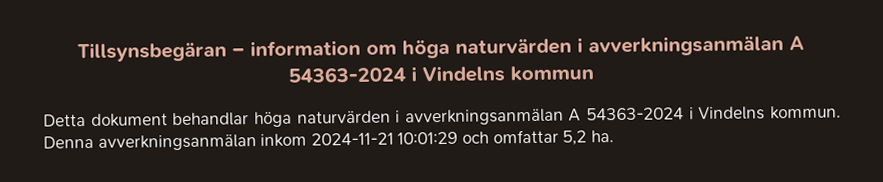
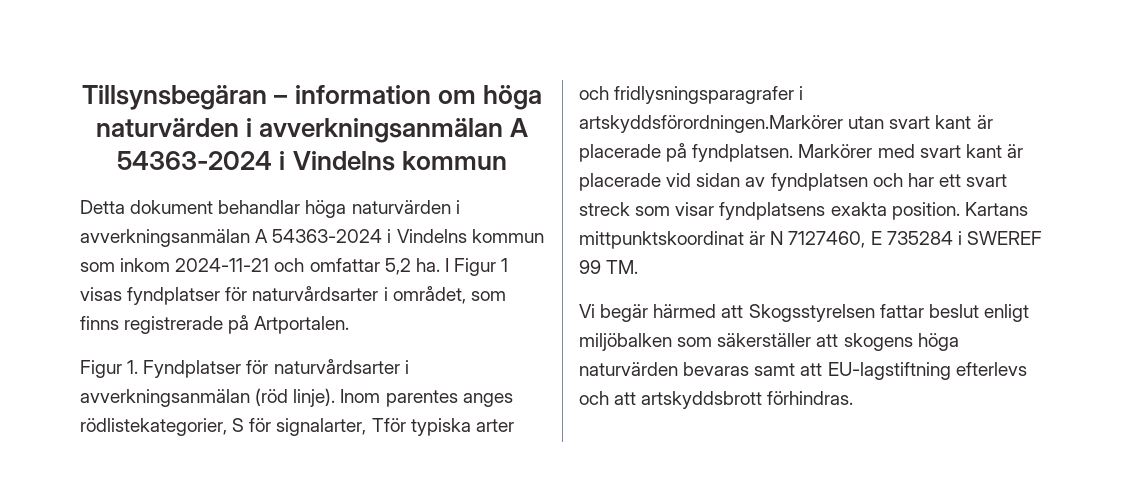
[769,105,841,120] [43,134,257,151] kommun. Denna avverkningsanmälan -> [471,229,544,243] [80,262,115,272] kommun som
[397,131,459,145] 10:01:29 -> (270, 265) none
(614, 136) none -> [444,258,509,276] [80,286,506,305] [80,315,350,334] [80,359,409,378] [80,388,513,407] [80,418,514,436] [579,86,804,104] [579,115,993,133] [579,143,1023,162] [579,173,1008,191] [579,202,1028,220] [579,231,1042,249] [579,260,639,274] [579,304,1029,322] [579,333,959,351] [579,362,1027,380] [579,391,854,409] I Figur 1 visas fyndplatser för naturvårdsarter i området, som finns registrerade på Artportalen. // Figur 1. Fyndplatser för naturvårdsarter i avverkningsanmälan (röd linje). Inom parentes anges rödlistekategorier, S för signalarter, Tför typiska arter och fridlysningsparagrafer i artskyddsförordningen.Markörer utan svart kant är placerade på fyndplatsen. Markörer med svart kant är placerade vid sidan av fyndplatsen och har ett svart streck som visar fyndplatsens exakta position. Kartans mittpunktskoordinat är N 7127460, E 735284 i SWEREF 99 TM. // Vi begär härmed att Skogsstyrelsen fattar beslut enligt miljöbalken som säkerställer att skogens höga naturvärden bevaras samt att EU-lagstiftning efterlevs och att artskyddsbrott förhindras.

